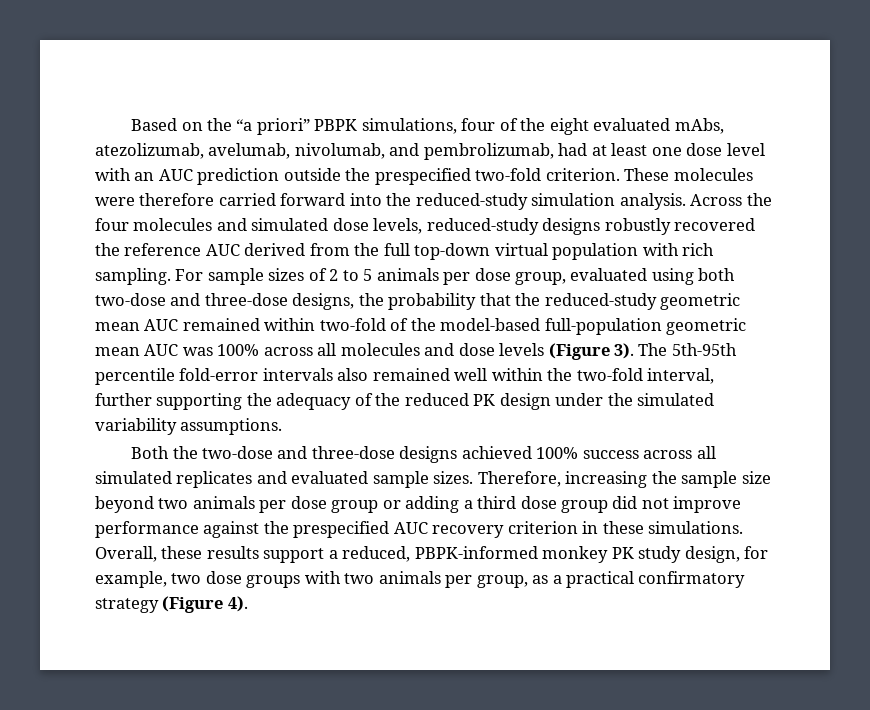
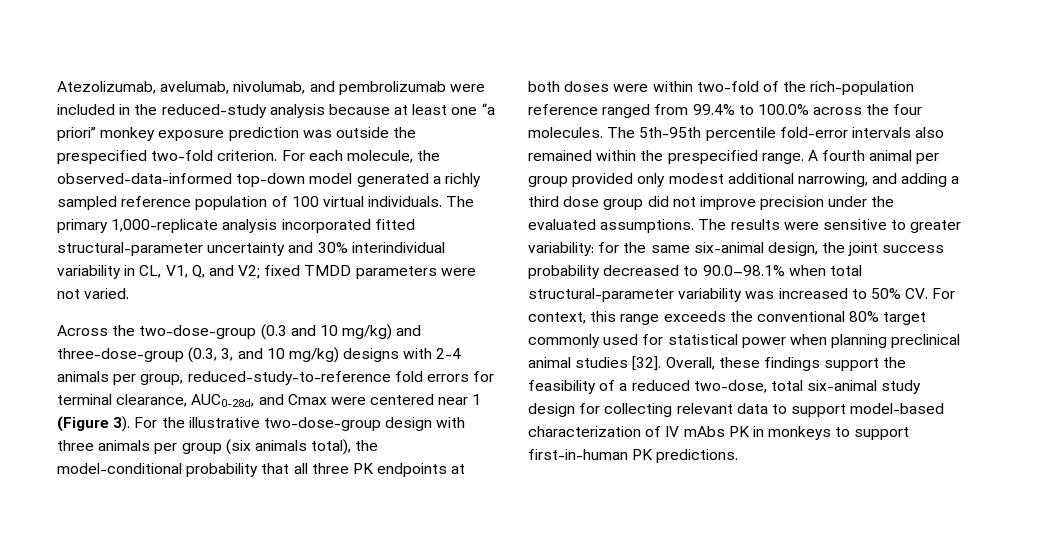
[131,118,724,135] [95,143,765,160] [95,168,280,185] Based on the “a priori” PBPK simulations, four of the eight evaluated mAbs, atezolizumab, avelumab, nivolumab, and pembrolizumab, had at least one dose level with an AUC prediction -> [57,81,485,95] [57,103,495,118] [57,127,332,141] Atezolizumab, avelumab, nivolumab, and pembrolizumab were included in the reduced-study analysis because at least one “a priori” monkey exposure prediction was
[624,168,753,181] [95,193,772,210] [95,218,756,235] [95,243,715,260] [95,268,736,285] [95,293,741,310] [95,318,747,335] [95,343,635,360] These molecules were therefore carried forward into the reduced-study simulation analysis. Across the four molecules and simulated dose levels, reduced-study designs robustly recovered the reference AUC derived from the full top-down virtual population with rich sampling. For sample sizes of 2 to 5 animals per dose group, evaluated using both two-dose and three-dose designs, the probability that the reduced-study geometric mean AUC remained within two-fold of the model-based full-population geometric mean AUC was 100% across all molecules and dose levels (Figure 3). -> [281,150,441,163] [57,173,481,187] [57,196,475,210] [57,219,415,233] [57,242,445,256] [57,265,476,279] [57,288,130,299] [57,324,422,340] [57,347,462,363] [57,371,495,385] [57,394,482,407] [57,416,466,432] [57,439,379,455] [57,463,466,477] [528,81,915,95] [528,104,923,118] [528,127,603,138] For each molecule, the observed-data-informed top-down model generated a richly sampled reference population of 100 virtual individuals. The primary 1,000-replicate analysis incorporated fitted structural-parameter uncertainty and 30% interindividual variability in CL, V1, Q, and V2; fixed TMDD parameters were not varied. // Across the two-dose-group (0.3 and 10 mg/kg) and three-dose-group (0.3, 3, and 10 mg/kg) designs with 2-4 animals per group, reduced-study-to-reference fold errors for terminal clearance, AUC0-28d, and Cmax were centered near 1 (Figure 3). For the illustrative two-dose-group design with three animals per group (six animals total), the model-conditional probability that all three PK endpoints at both doses were within two-fold of the rich-population reference ranged from 99.4% to 100.0% across the four molecules.
[454,368,488,381] well -> (592, 155) none
[576,368,715,384] [95,393,715,410] [95,418,283,435] [131,446,716,463] [95,471,771,488] [95,496,401,513] two-fold interval, further supporting the adequacy of the reduced PK design under the simulated variability assumptions. // Both the two-dose and three-dose designs achieved 100% success across all simulated replicates and evaluated sample sizes. Therefore, increasing the sample size beyond two animals per dose group or -> [667,150,940,164] [528,173,898,187] prespecified range. A fourth animal per group provided only modest additional narrowing, and
[95,521,744,538] [95,546,769,563] [95,571,746,588] [95,596,248,613] performance against the prespecified AUC recovery criterion in these simulations. Overall, these results support a reduced, PBPK-informed monkey PK study design, for example, two dose groups with two animals per group, as a practical confirmatory strategy (Figure 4). -> [760,196,895,210] [528,219,962,233] [528,242,945,256] [528,265,862,279] [528,288,956,302] [528,311,927,325] [528,334,961,348] [528,356,907,371] [528,380,922,394] [528,403,945,417] [528,426,910,440] [528,449,739,463] precision under the evaluated assumptions. The results were sensitive to greater variability: for the same six-animal design, the joint success probability decreased to 90.0–98.1% when total structural-parameter variability was increased to 50% CV. For context, this range exceeds the conventional 80% target commonly used for statistical power when planning preclinical animal studies [32]. Overall, these findings support the feasibility of a reduced two-dose, total six-animal study design for collecting relevant data to support model-based characterization of IV mAbs PK in monkeys to support first-in-human PK predictions.

